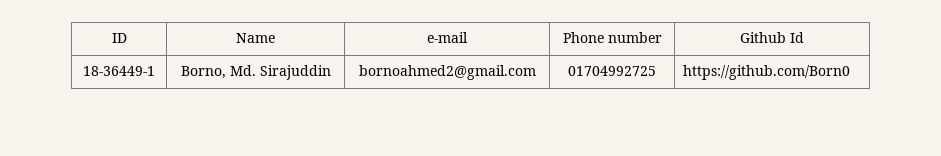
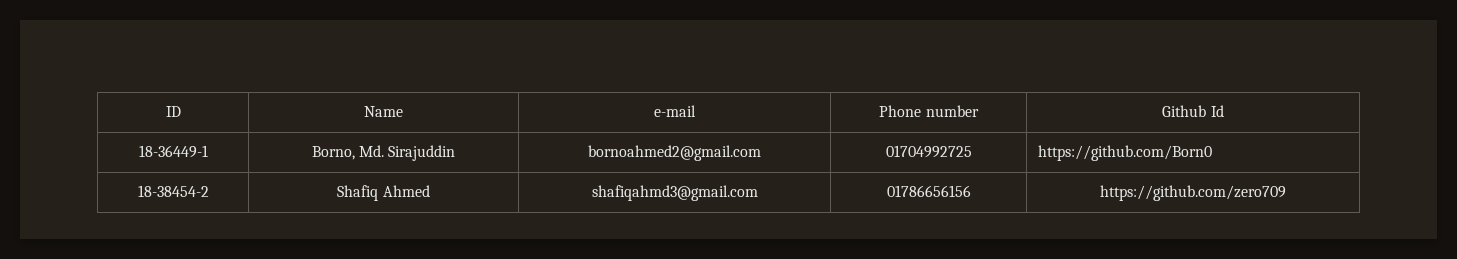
(851, 72) none -> [137,185,209,197] [337,185,430,201] [591,185,758,201] [886,185,971,197] [1100,185,1286,201] // 18-38454-2 | Shafiq Ahmed | shafiqahmd3@gmail.com | 01786656156 | https://github.com/zero709

